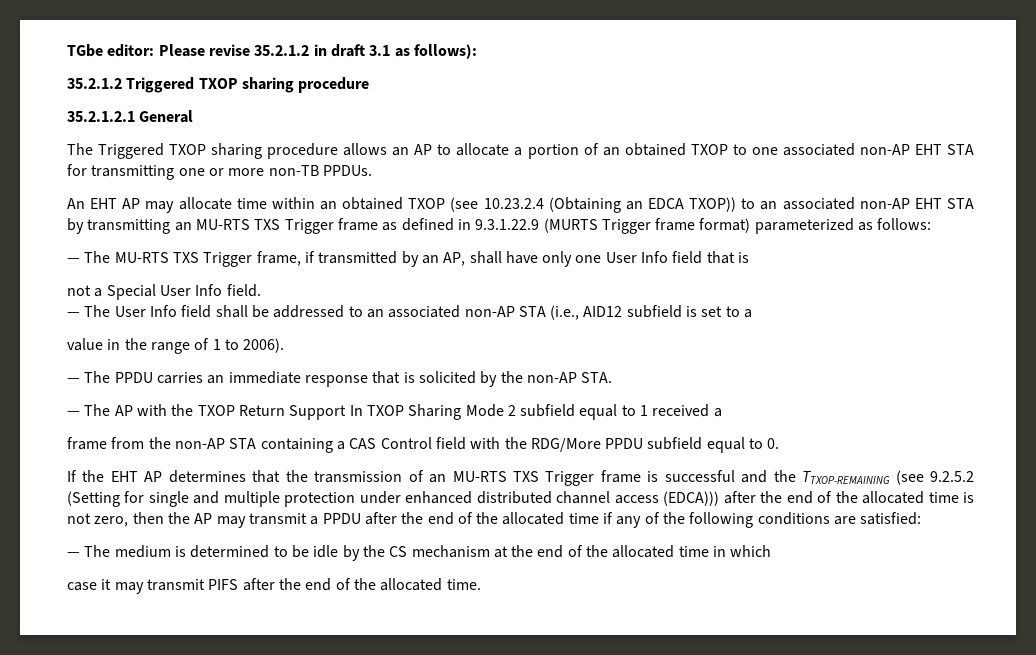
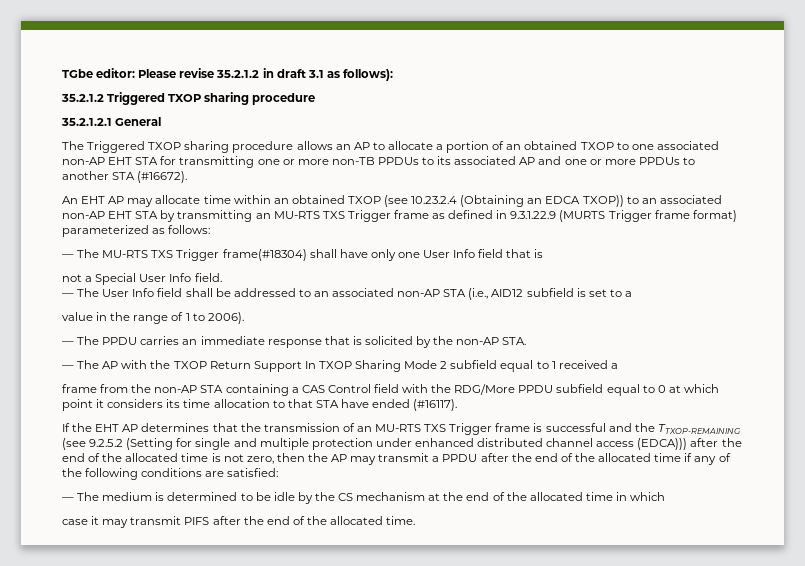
[322,165,372,176] PPDUs. -> [377,156,695,165] [62,171,188,183] PPDUs to its associated AP and one or more PPDUs to another STA (#16672).
[256,251,466,267] frame, if transmitted by an AP, -> [222,249,307,261] frame(#18304)
[767,438,780,449] 0. -> [657,384,719,393] [62,399,458,411] 0 at which point it considers its time allocation to that STA have ended (#16117).

